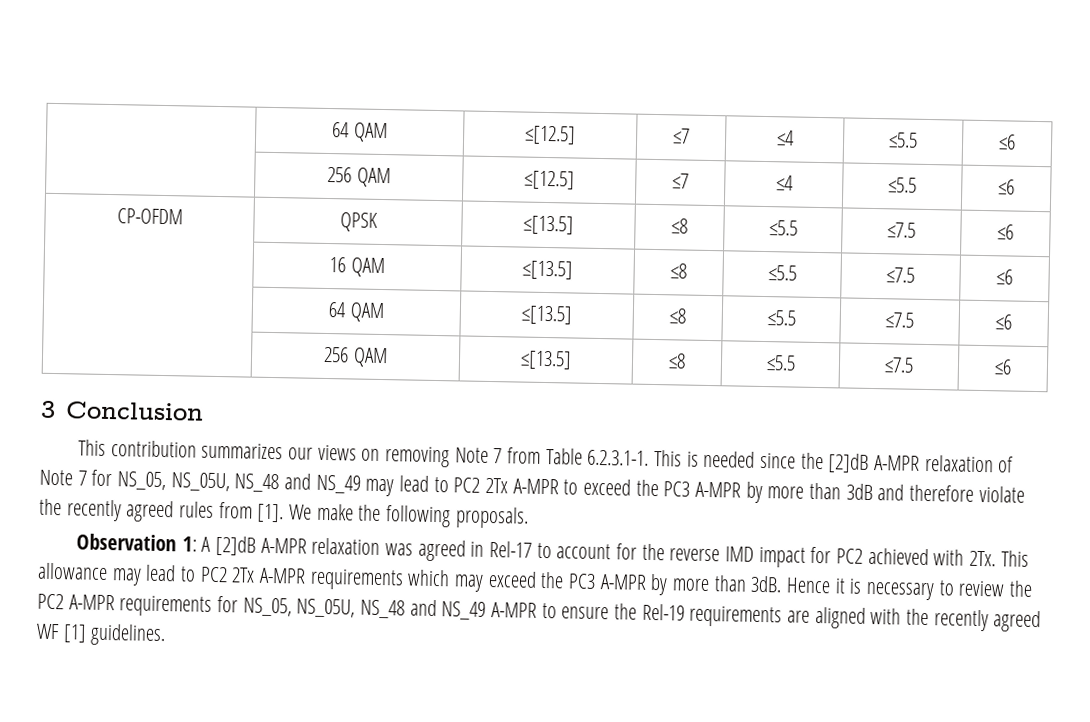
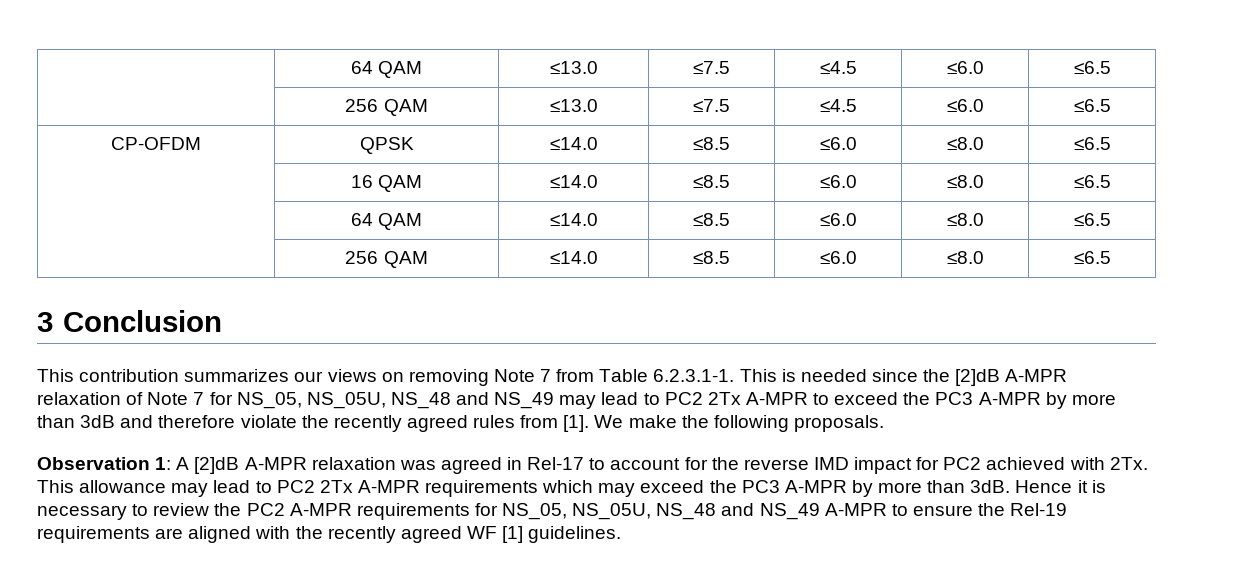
[332,122,388,143] [524,125,576,145] [673,128,690,144] [775,130,795,146] [888,132,918,148] [998,134,1016,150] [327,166,391,188] [524,170,575,190] [672,173,689,189] [775,175,794,191] [888,177,917,193] [998,179,1015,195] [116,208,183,225] [339,212,378,232] [523,215,574,235] [671,218,688,234] [768,220,798,236] [887,222,916,238] [997,224,1014,240] [329,257,385,278] [522,260,573,280] [670,263,687,279] [767,265,797,281] [886,267,915,283] [996,269,1013,285] [328,302,385,323] [521,305,573,325] [669,308,686,324] [766,310,796,326] [885,312,914,328] [995,314,1012,330] [323,346,388,368] [520,350,572,370] [668,353,686,369] [765,355,796,371] [884,357,914,373] [994,359,1012,375] | 64 QAM | ≤[12.5] | ≤7 | ≤4 | ≤5.5 | ≤6 // | 256 QAM | ≤[12.5] | ≤7 | ≤4 | ≤5.5 | ≤6 // CP-OFDM | QPSK | ≤[13.5] | ≤8 | ≤5.5 | ≤7.5 | ≤6 // | 16 QAM | ≤[13.5] | ≤8 | ≤5.5 | ≤7.5 | ≤6 // | 64 QAM | ≤[13.5] | ≤8 | ≤5.5 | ≤7.5 | ≤6 // | 256 QAM | ≤[13.5] | ≤8 | ≤5.5 | ≤7.5 | ≤6 -> [350,61,423,78] [549,61,598,74] [693,61,730,74] [819,61,857,74] [946,61,984,74] [1073,61,1111,74] [345,99,428,116] [549,99,598,112] [693,99,730,112] [819,99,857,112] [946,99,984,112] [1073,99,1111,112] [111,137,201,150] [359,137,414,154] [549,137,598,150] [693,137,730,150] [819,137,857,150] [946,137,984,150] [1073,137,1111,150] [350,175,423,192] [549,175,598,188] [693,175,730,188] [819,175,857,188] [946,175,984,188] [1073,175,1111,188] [350,213,423,230] [549,213,598,226] [693,213,730,226] [819,213,857,226] [946,213,984,226] [1073,213,1111,226] [345,251,428,268] [549,251,598,264] [693,251,730,264] [819,251,857,264] [946,251,984,264] [1073,251,1111,264] | 64 QAM | ≤13.0 | ≤7.5 | ≤4.5 | ≤6.0 | ≤6.5 // | 256 QAM | ≤13.0 | ≤7.5 | ≤4.5 | ≤6.0 | ≤6.5 // CP-OFDM | QPSK | ≤14.0 | ≤8.5 | ≤6.0 | ≤8.0 | ≤6.5 // | 16 QAM | ≤14.0 | ≤8.5 | ≤6.0 | ≤8.0 | ≤6.5 // | 64 QAM | ≤14.0 | ≤8.5 | ≤6.0 | ≤8.0 | ≤6.5 // | 256 QAM | ≤14.0 | ≤8.5 | ≤6.0 | ≤8.0 | ≤6.5

